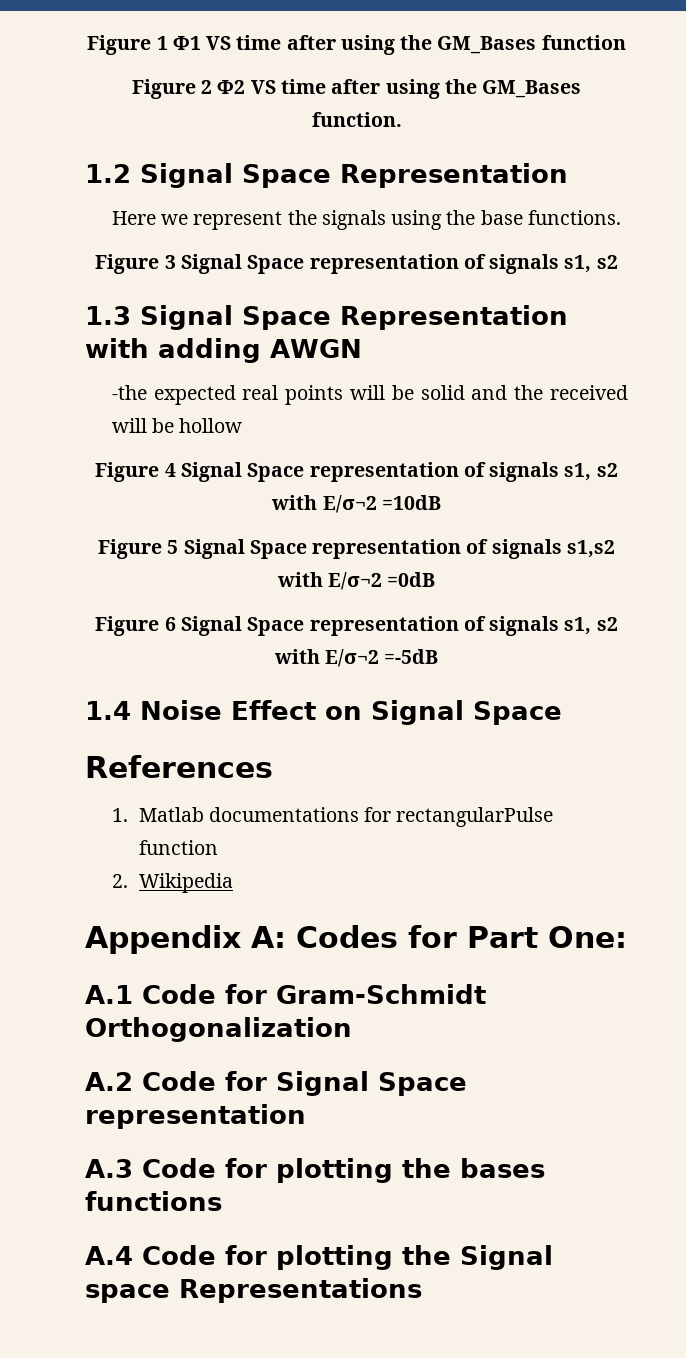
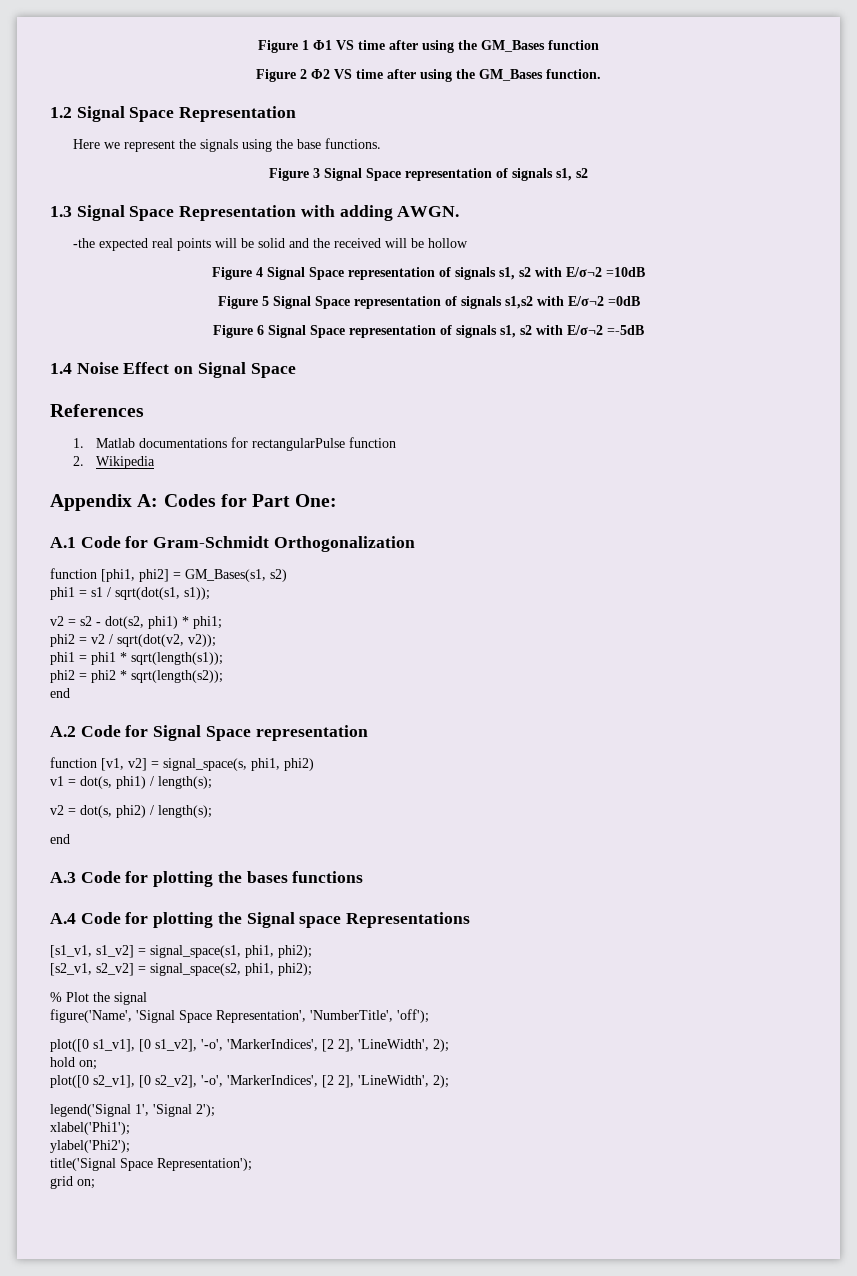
[270,339,362,358] AWGN -> [397,206,460,217] AWGN.
(352, 1029) none -> [50,568,287,582] [50,587,210,600] [50,616,222,629] [50,634,216,647] [50,652,223,665] [50,670,223,683] [50,688,70,698] // function [phi1, phi2] = GM_Bases(s1, s2) // phi1 = s1 / sqrt(dot(s1, s1)); // v2 = s2 - dot(s2, phi1) * phi1; // phi2 = v2 / sqrt(dot(v2, v2)); // phi1 = phi1 * sqrt(length(s1)); // phi2 = phi2 * sqrt(length(s2)); // end
(306, 1116) none -> [50,757,314,771] [50,776,212,789] [50,805,212,818] [50,834,70,844] // function [v1, v2] = signal_space(s, phi1, phi2) // v1 = dot(s, phi1) / length(s); // v2 = dot(s, phi2) / length(s); // end
(422, 1290) none -> [50,945,312,958] [50,963,312,976] [50,992,147,1005] [50,1009,429,1023] [50,1039,449,1052] [50,1057,97,1070] [50,1075,449,1088] [50,1104,215,1117] [50,1122,130,1135] [50,1140,130,1153] [50,1158,252,1171] [50,1176,95,1189] // [s1_v1, s1_v2] = signal_space(s1, phi1, phi2); // [s2_v1, s2_v2] = signal_space(s2, phi1, phi2); // % Plot the signal // figure('Name', 'Signal Space Representation', 'NumberTitle', 'off'); // plot([0 s1_v1], [0 s1_v2], '-o', 'MarkerIndices', [2 2], 'LineWidth', 2); // hold on; // plot([0 s2_v1], [0 s2_v2], '-o', 'MarkerIndices', [2 2], 'LineWidth', 2); // legend('Signal 1', 'Signal 2'); // xlabel('Phi1'); // ylabel('Phi2'); // title('Signal Space Representation'); // grid on;

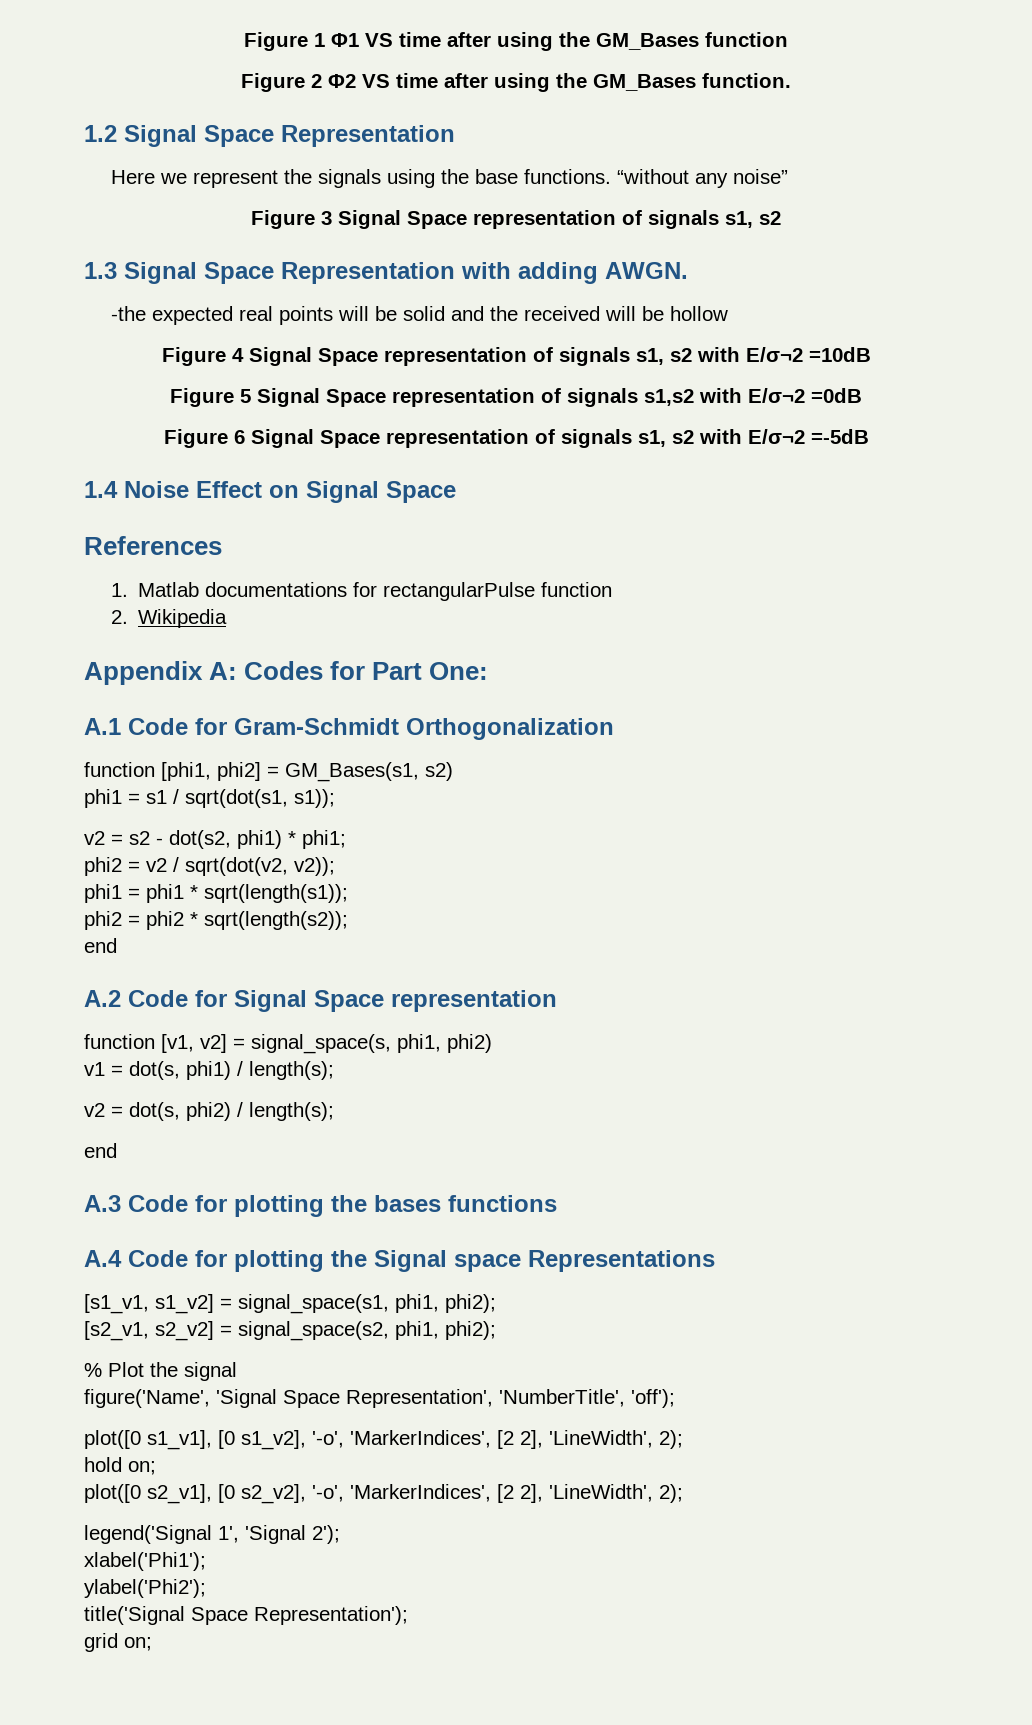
(381, 143) none -> [616,169,788,188] “without any noise”

